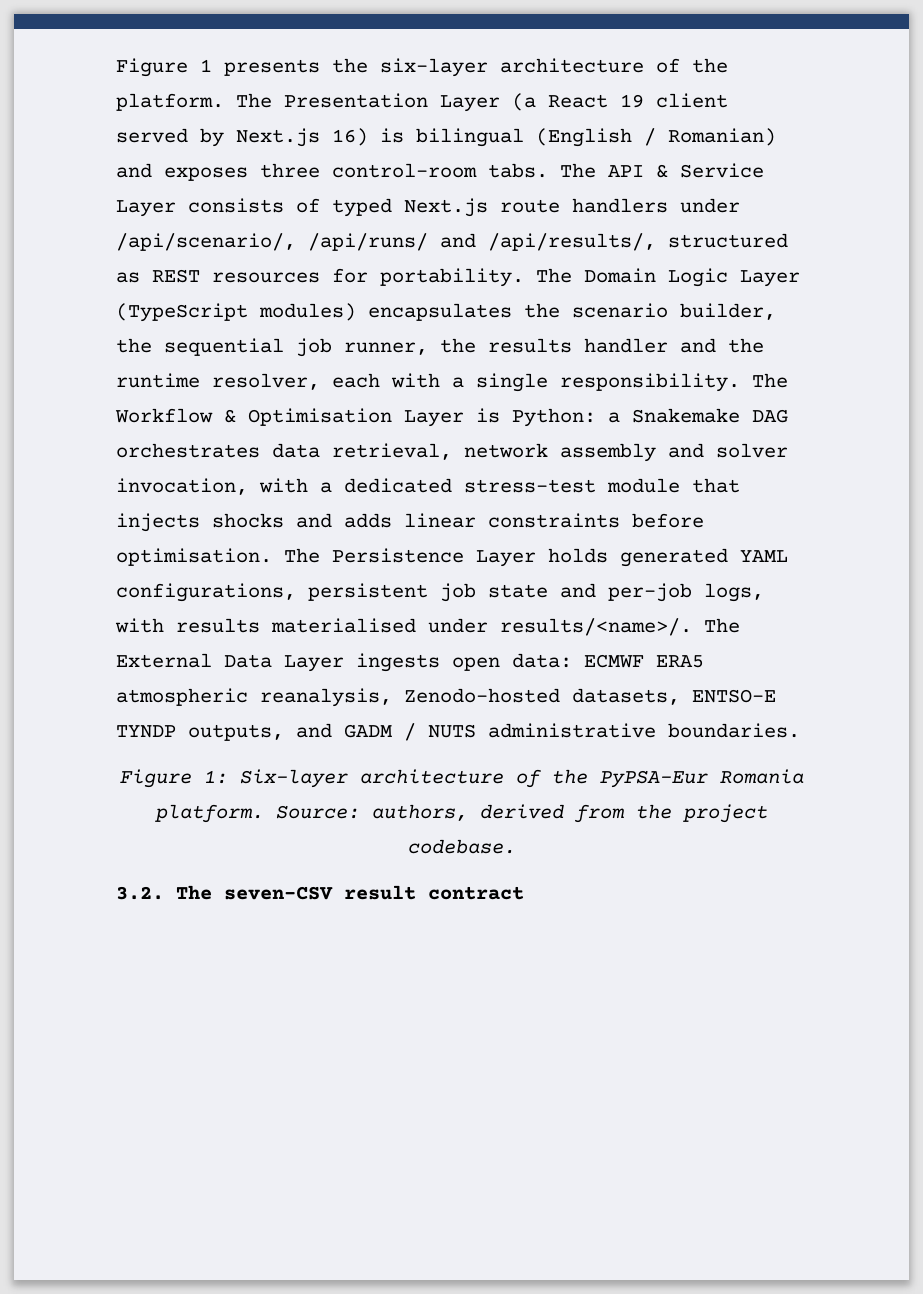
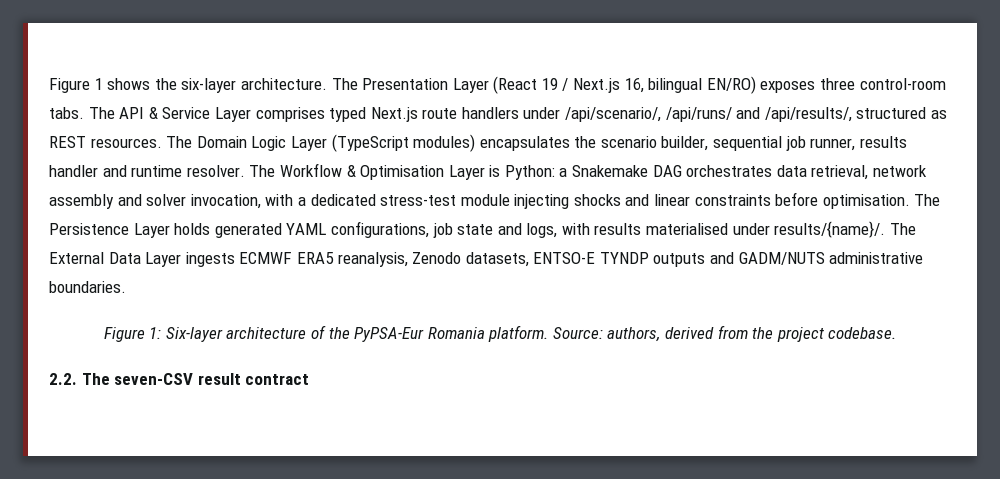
[224,59,320,76] presents -> [107,78,151,90] shows
[500,58,728,73] [116,93,728,112] [116,128,776,147] [116,163,152,178] architecture of the platform. The Presentation Layer (a React 19 client served by Next.js 16) is bilingual (English / Romanian) and -> [240,76,756,94] architecture. The Presentation Layer (React 19 / Next.js 16, bilingual EN/RO)
[188,198,320,213] consists of -> [255,107,325,122] comprises
[212,268,524,287] resources for portability. -> [90,138,162,148] resources.
[116,338,152,353] the -> (709, 143) none
[440,338,476,353] the -> (856, 144) none
[728,338,764,353] [116,373,740,392] the runtime resolver, each with a single responsibility. -> [131,165,245,177] runtime resolver.
[692,478,740,493] [116,513,200,532] that injects -> [514,194,570,209] injecting
[344,513,392,528] adds -> (650, 200) none
[308,583,428,601] persistent -> (429, 229) none
[608,583,692,602] per-job -> (522, 229) none
[500,618,692,636] results/<name>/. -> [774,221,886,238] results/{name}/.
[452,653,704,671] [116,688,776,707] [116,723,476,741] open data: ECMWF ERA5 atmospheric reanalysis, Zenodo-hosted datasets, ENTSO-E TYNDP outputs, and GADM / NUTS -> [239,252,825,267] ECMWF ERA5 reanalysis, Zenodo datasets, ENTSO-E TYNDP outputs and GADM/NUTS
[116,886,164,900] 3.2. -> [49,373,77,385] 2.2.

